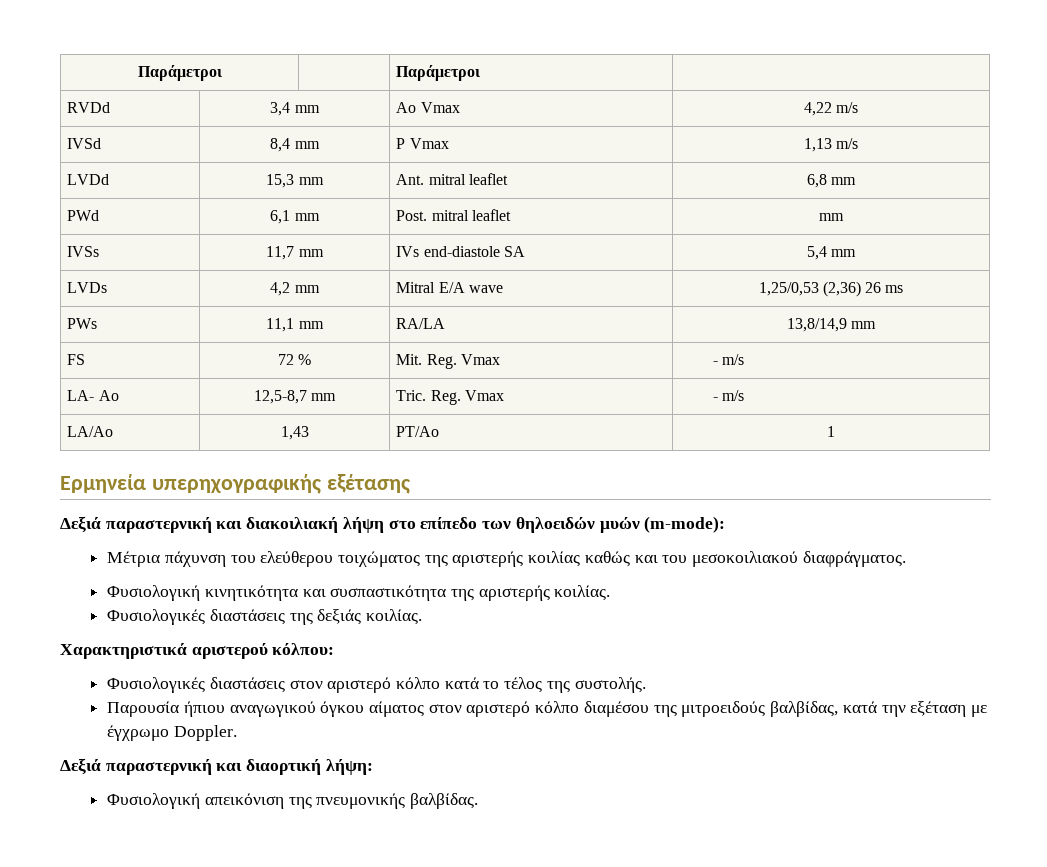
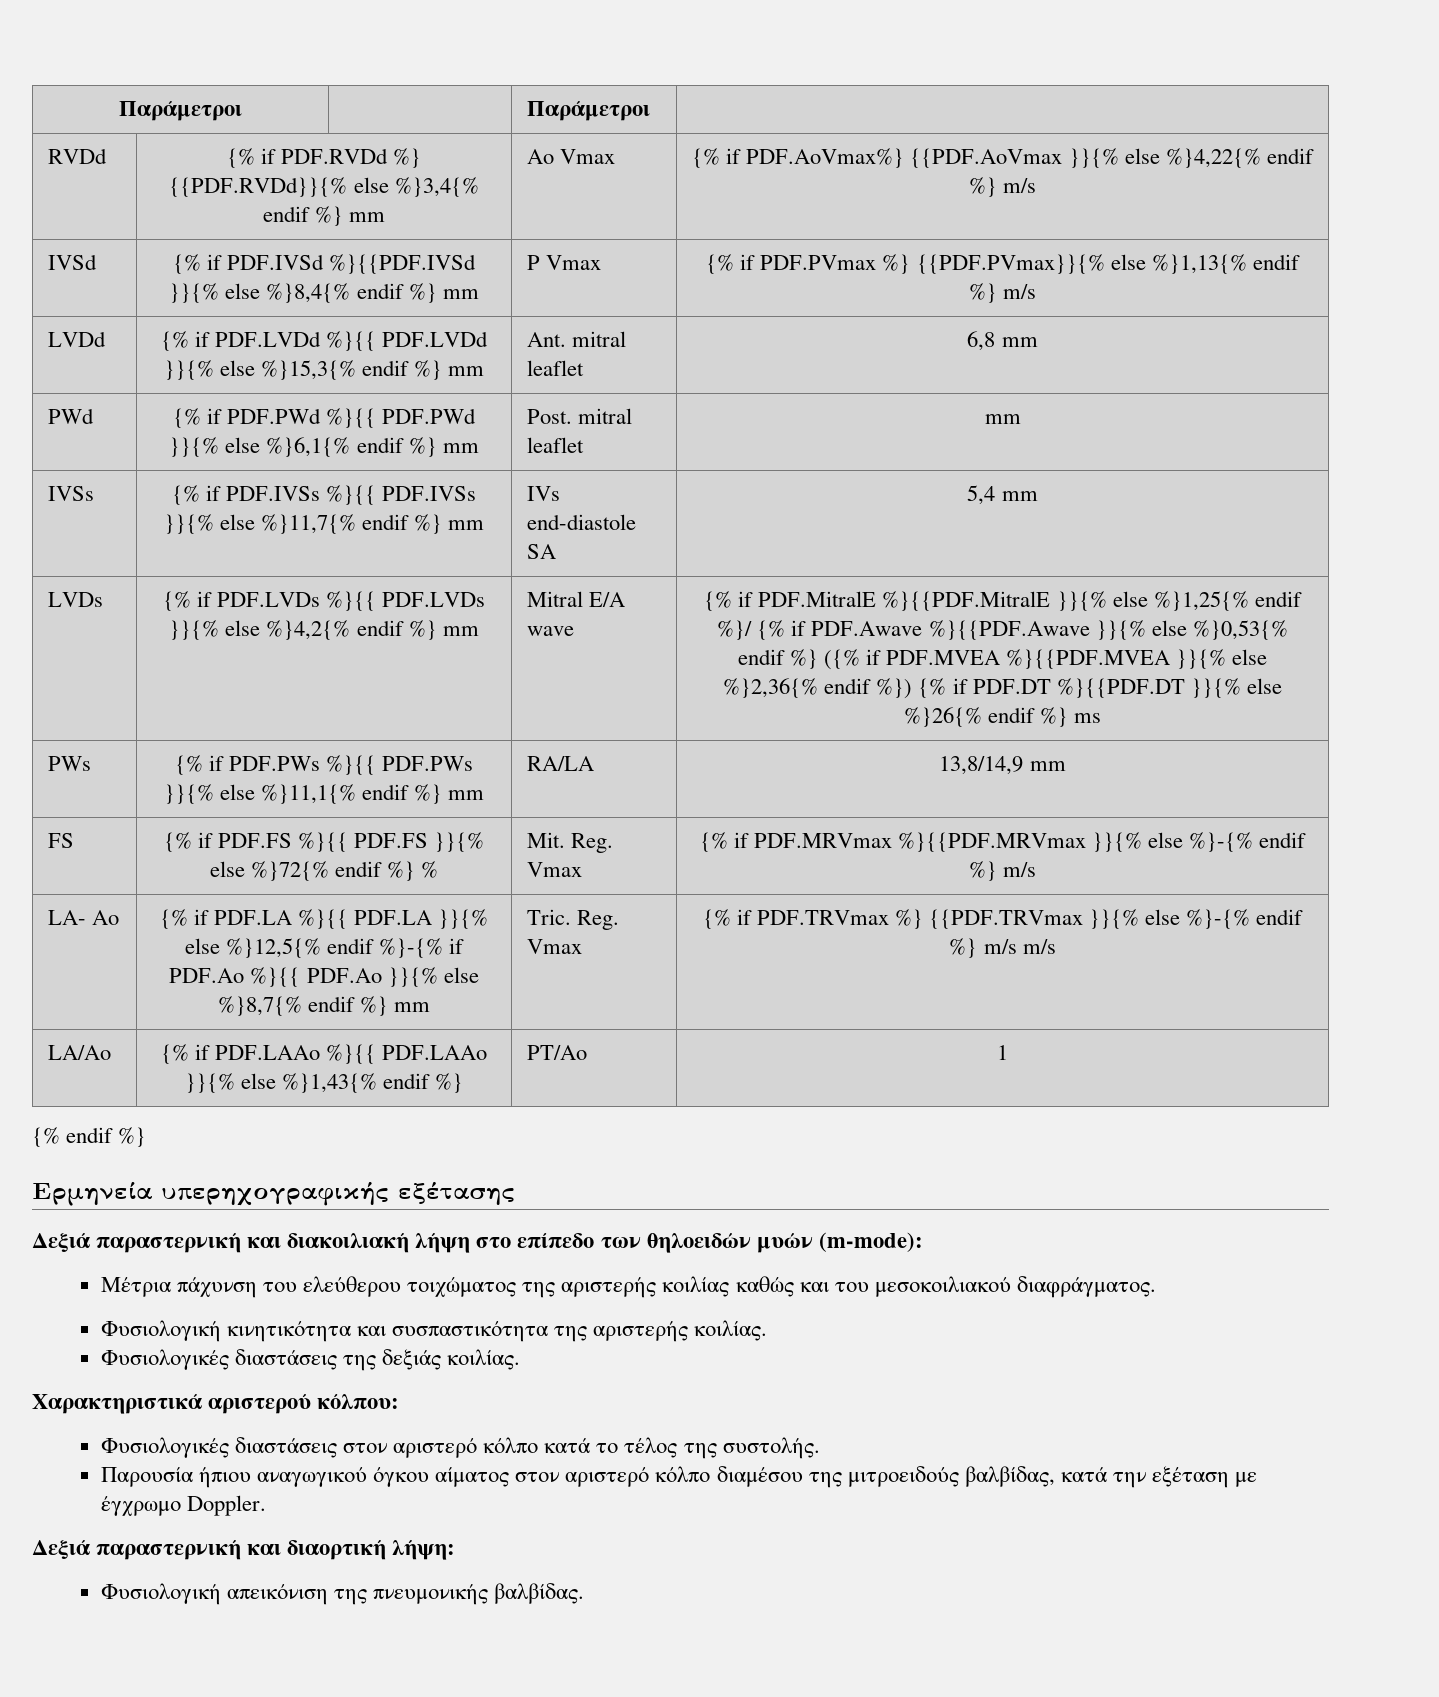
[270,102,320,116] [396,102,460,113] [803,102,859,116] [67,138,102,149] [270,138,320,152] [396,138,449,149] [803,138,859,152] [67,174,110,185] [266,174,295,188] 3,4 mm | Ao Vmax | 4,22 m/s // IVSd | 8,4 mm | P Vmax | 1,13 m/s // LVDd | 15,3 -> [226,148,422,168] [169,177,479,197] [262,206,386,226] [526,149,615,164] [692,148,1314,168] [968,177,1037,197] [47,254,97,270] [172,254,477,274] [169,283,479,303] [526,255,601,270] [706,254,1300,274] [968,283,1037,303] [47,331,106,347] [160,331,489,351] [163,360,443,380] {% if PDF.RVDd %} {{PDF.RVDd}}{% else %}3,4{% endif %} mm | Ao Vmax | {% if PDF.AoVmax%} {{PDF.AoVmax }}{% else %}4,22{% endif %} m/s // IVSd | {% if PDF.IVSd %}{{PDF.IVSd }}{% else %}8,4{% endif %} mm | P Vmax | {% if PDF.PVmax %} {{PDF.PVmax}}{% else %}1,13{% endif %} m/s // LVDd | {% if PDF.LVDd %}{{ PDF.LVDd }}{% else %}15,3{% endif %}
[270,210,291,224] 6,1 -> [172,408,477,428] [169,437,437,457] {% if PDF.PWd %}{{ PDF.PWd }}{% else %}6,1{% endif %}
[266,246,295,260] 11,7 -> [171,485,477,505] [163,514,443,534] {% if PDF.IVSs %}{{ PDF.IVSs }}{% else %}11,7{% endif %}
[270,282,320,296] [396,282,503,293] [758,281,904,297] [67,318,98,329] [266,318,295,332] 4,2 mm | Mitral E/A wave | 1,25/0,53 (2,36) 26 ms // PWs | 11,1 -> [162,591,486,611] [169,620,479,640] [526,591,625,607] [526,626,574,636] [704,591,1302,611] [717,620,1288,640] [737,649,1268,670] [723,678,1282,699] [903,707,1102,727] [47,756,91,771] [174,755,474,775] [163,784,443,804] {% if PDF.LVDs %}{{ PDF.LVDs }}{% else %}4,2{% endif %} mm | Mitral E/A wave | {% if PDF.MitralE %}{{PDF.MitralE }}{% else %}1,25{% endif %}/ {% if PDF.Awave %}{{PDF.Awave }}{% else %}0,53{% endif %} ({% if PDF.MVEA %}{{PDF.MVEA }}{% else %}2,36{% endif %}) {% if PDF.DT %}{{PDF.DT }}{% else %}26{% endif %} ms // PWs | {% if PDF.PWs %}{{ PDF.PWs }}{% else %}11,1{% endif %}
[277,354,312,365] [396,354,500,369] [712,354,745,365] [67,390,119,401] [253,390,337,404] [396,390,504,405] [712,390,745,401] [67,426,114,437] [280,426,309,440] 72 % | Mit. Reg. Vmax | - m/s // LA- Ao | 12,5-8,7 mm | Tric. Reg. Vmax | - m/s // LA/Ao | 1,43 -> [163,832,485,852] [209,861,439,881] [526,832,613,853] [526,862,582,877] [699,832,1307,852] [968,861,1037,881] [47,910,119,925] [159,909,489,929] [184,938,465,958] [169,967,479,987] [217,996,431,1016] [526,909,619,930] [526,939,582,954] [702,909,1304,929] [949,938,1056,958] [47,1045,111,1060] [160,1044,488,1064] [184,1073,464,1093] {% if PDF.FS %}{{ PDF.FS }}{% else %}72{% endif %} % | Mit. Reg. Vmax | {% if PDF.MRVmax %}{{PDF.MRVmax }}{% else %}-{% endif %} m/s // LA- Ao | {% if PDF.LA %}{{ PDF.LA }}{% else %}12,5{% endif %}-{% if PDF.Ao %}{{ PDF.Ao }}{% else %}8,7{% endif %} mm | Tric. Reg. Vmax | {% if PDF.TRVmax %} {{PDF.TRVmax }}{% else %}-{% endif %} m/s m/s // LA/Ao | {% if PDF.LAAo %}{{ PDF.LAAo }}{% else %}1,43{% endif %}
(835, 431) none -> [32,1127,147,1147] // {% endif %}

